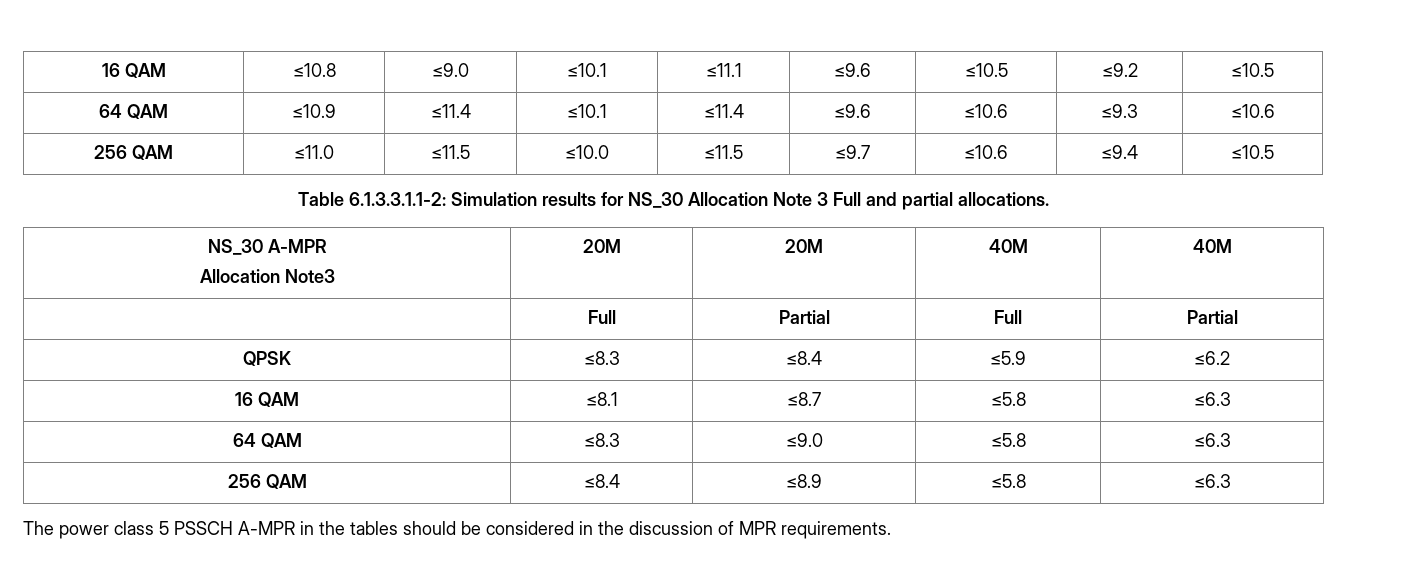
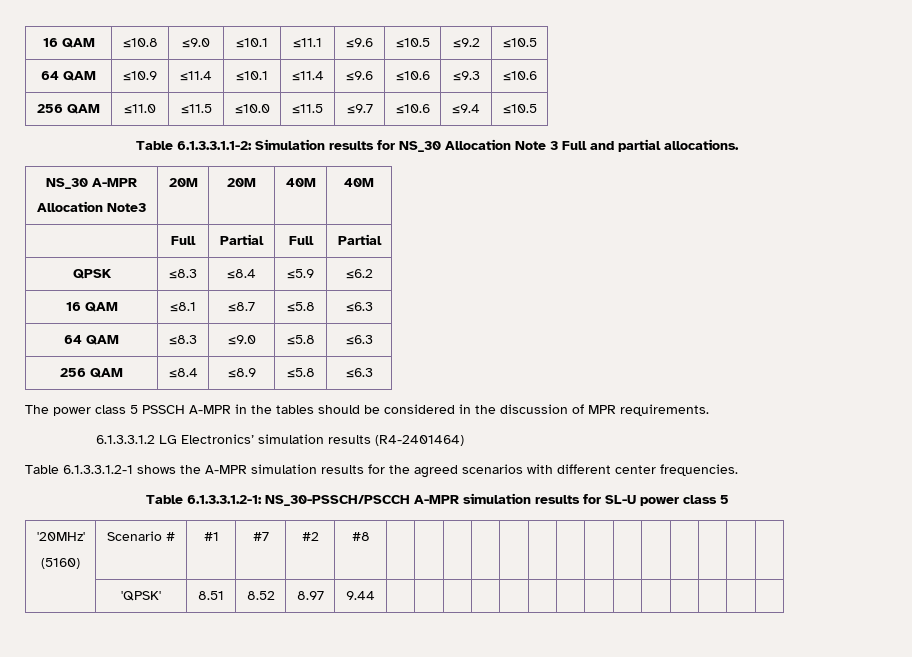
(891, 530) none -> [95,434,464,446] [25,464,738,478] [145,493,729,506] [36,532,85,541] [41,558,80,569] [107,531,175,541] [203,532,219,541] [252,532,269,541] [301,532,319,541] [351,532,370,541] [121,591,161,601] [198,591,224,600] [246,591,275,600] [296,591,324,600] [346,591,375,600] // 6.1.3.3.1.2 LG Electronics’ simulation results (R4-2401464) // Table 6.1.3.3.1.2-1 shows the A-MPR simulation results for the agreed scenarios with different center frequencies. // Table 6.1.3.3.1.2-1: NS_30-PSSCH/PSCCH A-MPR simulation results for SL-U power class 5 // '20MHz' // (5160) | Scenario # | #1 | #7 | #2 | #8 | | | | | | | | | | | | | | // | 'QPSK' | 8.51 | 8.52 | 8.97 | 9.44 | | | | | | | | | | | | | |

